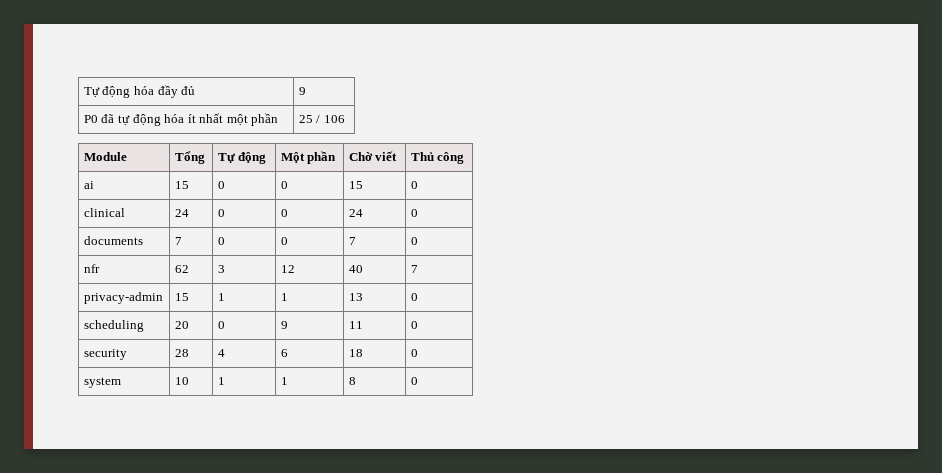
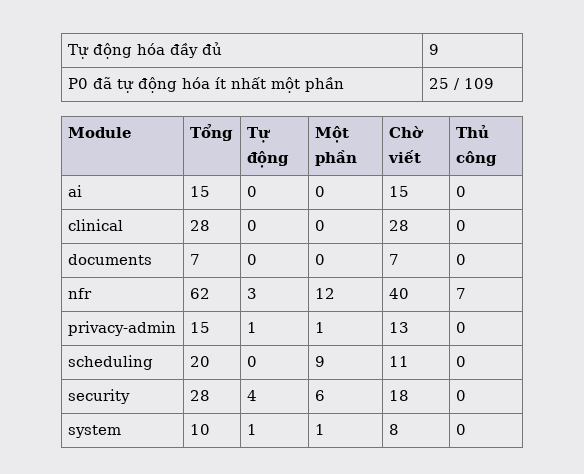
[323,115,345,123] 106 -> [463,78,494,89] 109
[174,209,189,217] [217,209,225,217] [280,209,288,217] [348,209,363,217] 24 | 0 | 0 | 24 -> [189,220,210,231] [246,220,257,231] [314,220,325,231] [388,220,409,231] 28 | 0 | 0 | 28

